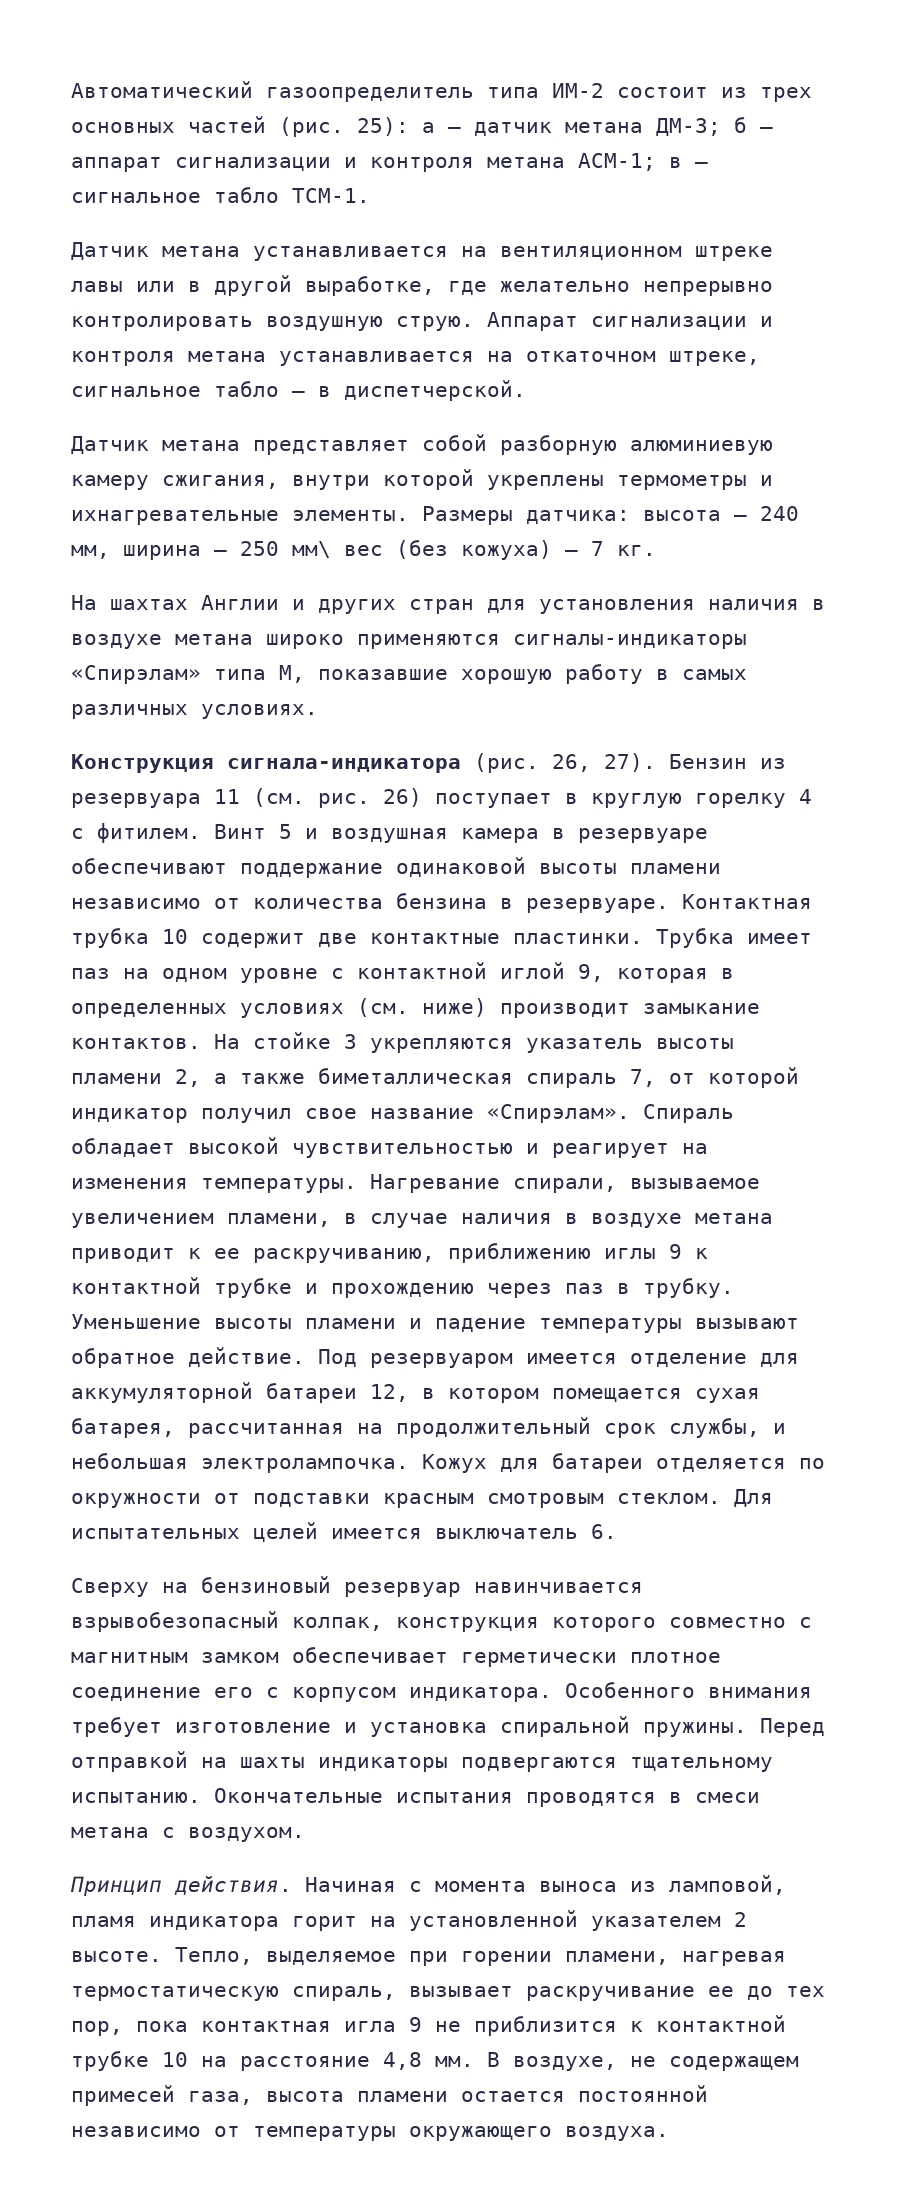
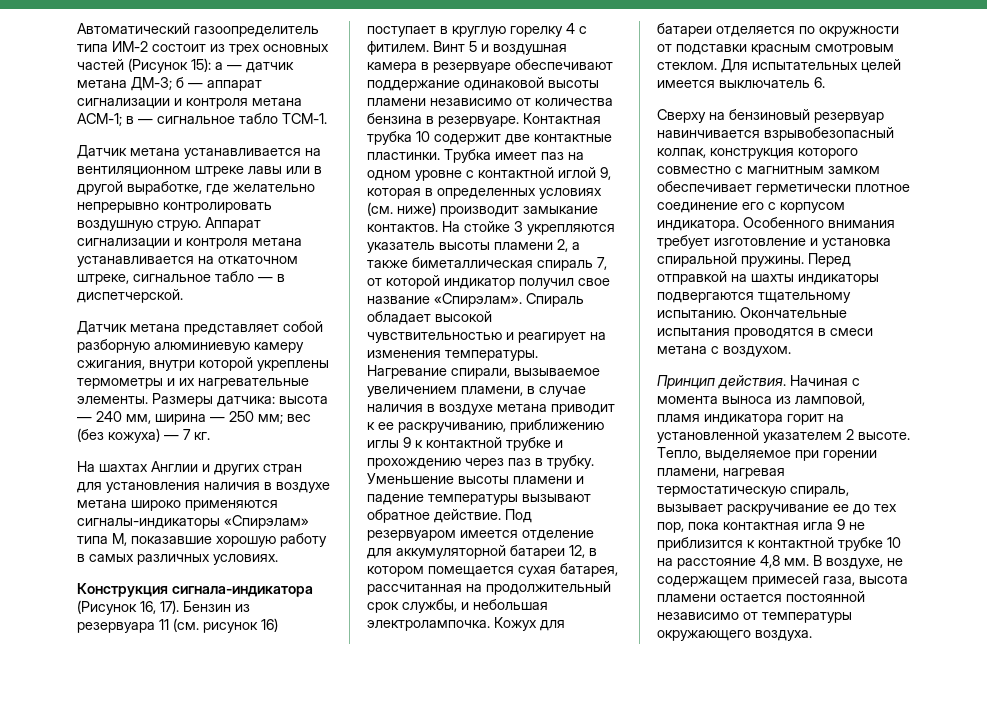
[279,117,409,137] (рис. 25): -> [128,58,211,73] (Рисунок 15):
[71,510,279,525] ихнагревательные -> [179,378,309,389] их нагревательные
[292,541,331,558] мм\ -> [258,414,283,424] мм;
[474,753,656,773] (рис. 26, 27). -> [77,600,179,615] (Рисунок 16, 17).
[318,788,422,808] рис. 26) -> [203,618,278,633] рисунок 16)

